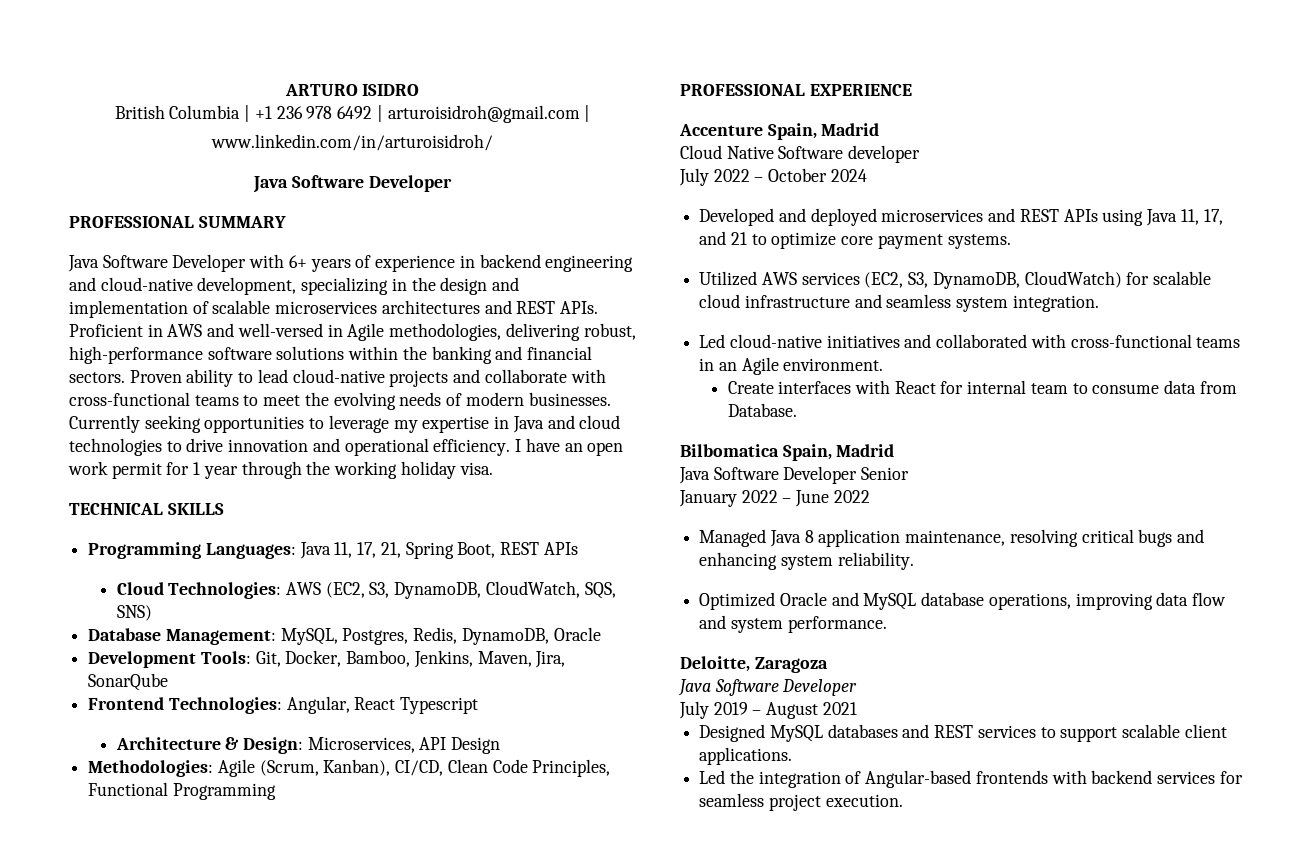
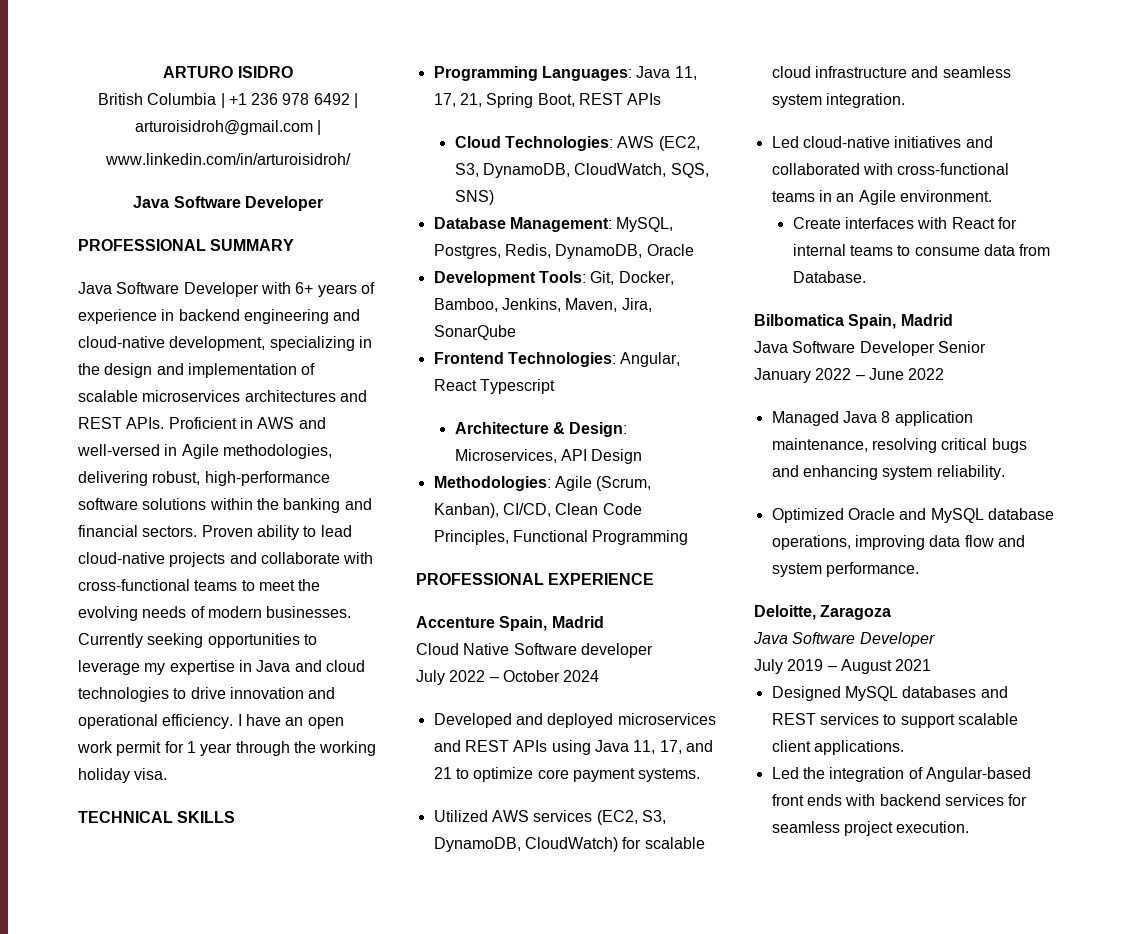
[1030,383,1068,394] team -> [850,245,894,256] teams
[975,770,1048,784] frontends -> [771,794,842,806] front ends

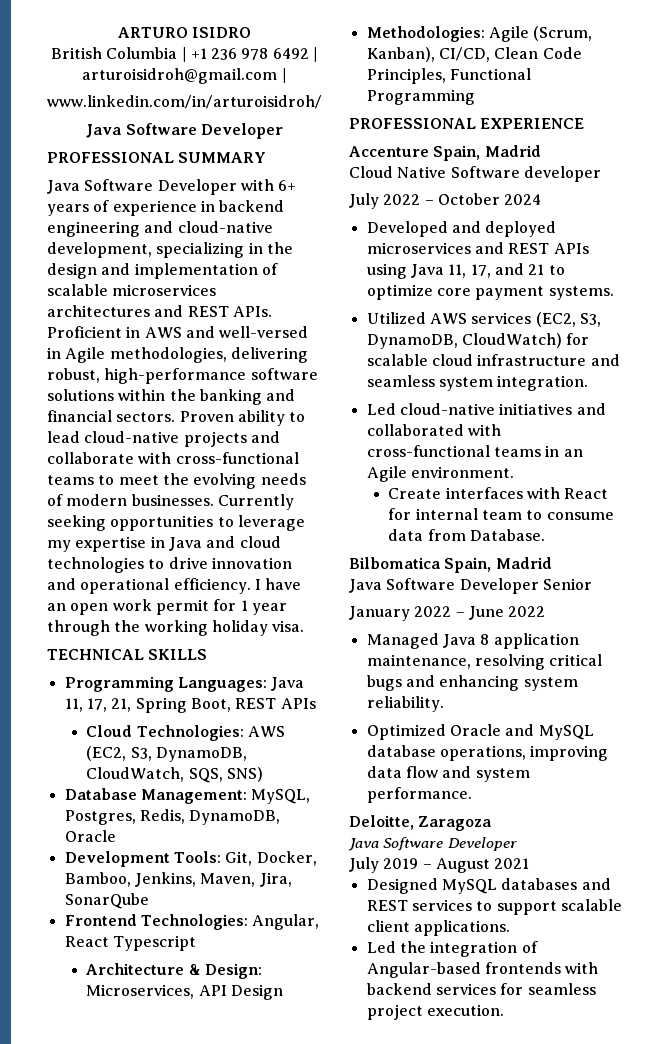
[850,245,894,256] teams -> [481,510,522,520] team
[771,794,842,806] front ends -> [484,962,561,974] frontends

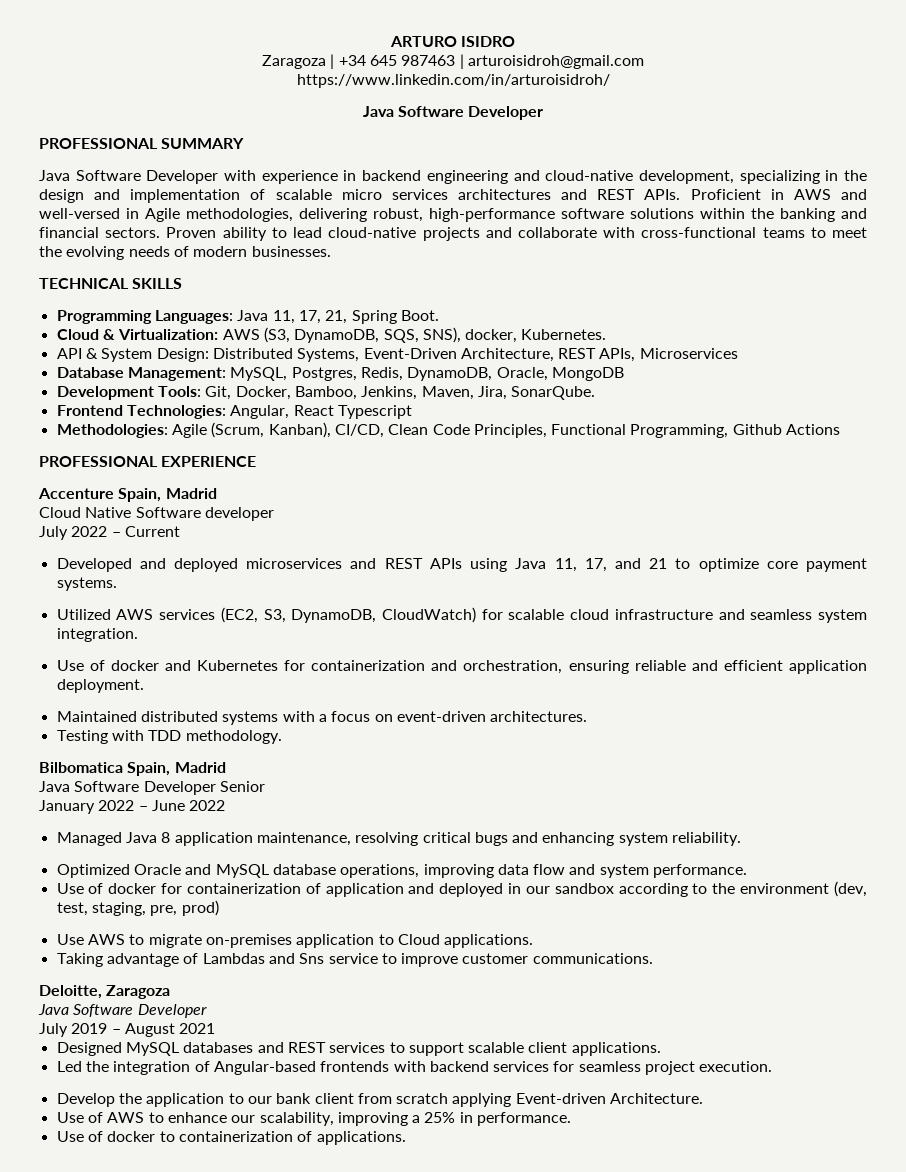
[50,47,309,62] British Columbia | +1 236 978 6492 -> [262,54,456,69] Zaragoza | +34 645 987463
[281,68,287,83] [47,95,322,109] | // www.linkedin.com/in/arturoisidroh/ -> [296,74,610,88] // https://www.linkedin.com/in/arturoisidroh/
[278,180,297,191] [47,200,110,216] 6+ years of -> (257, 175) none
[112,284,217,296] microservices -> [341,189,448,200] micro services
[217,494,294,510] [47,515,305,531] [47,536,281,552] [47,557,292,573] [47,578,302,594] [47,599,287,615] [47,620,305,636] Currently seeking opportunities to leverage my expertise in Java and cloud technologies to drive innovation and operational efficiency. I have an open work permit for 1 year through the working holiday visa. -> (331, 251) none
[190,698,316,712] [86,725,285,741] [86,746,247,762] [86,767,263,783] Boot, REST APIs // Cloud Technologies: AWS (EC2, S3, DynamoDB, CloudWatch, SQS, SNS) -> [400,310,439,321] [56,327,607,343] [56,348,738,362] Boot. // Cloud & Virtualization: AWS (S3, DynamoDB, SQS, SNS), docker, Kubernetes. // API & System Design: Distributed Systems, Event-Driven Architecture, REST APIs, Microservices
[64,830,116,842] Oracle -> [496,367,624,381] Oracle, MongoDB
[64,893,149,909] SonarQube -> [511,386,596,400] SonarQube.
[86,963,262,979] [86,984,283,1000] // Architecture & Design: Microservices, API Design -> (412, 412) none
[366,89,475,105] Programming -> [630,424,841,438] Programming, Github Actions
[437,193,542,205] October 2024 -> [124,526,180,537] Current
[366,403,606,415] [366,424,501,436] [366,445,583,457] [366,466,514,482] [388,487,609,499] [388,508,614,520] [388,529,545,541] Led cloud-native initiatives and collaborated with cross-functional teams in an Agile environment. // Create interfaces with React for internal team to consume data from Database. -> [56,660,868,674] [56,679,144,693] [56,711,588,725] [56,730,282,744] Use of docker and Kubernetes for containerization and orchestration, ensuring reliable and efficient application deployment. // Maintained distributed systems with a focus on event-driven architectures. // Testing with TDD methodology.
(472, 795) none -> [56,881,867,897] [56,900,219,916] [56,934,534,948] [56,953,653,967] // Use of docker for containerization of application and deployed in our sandbox according to the environment (dev, test, staging, pre, prod) // Use AWS to migrate on-premises application to Cloud applications. // Taking advantage of Lambdas and Sns service to improve customer communications.
(504, 1010) none -> [56,1093,704,1107] [56,1112,572,1126] [56,1131,406,1145] // Develop the application to our bank client from scratch applying Event-driven Architecture. // Use of AWS to enhance our scalability, improving a 25% in performance. // Use of docker to containerization of applications.

